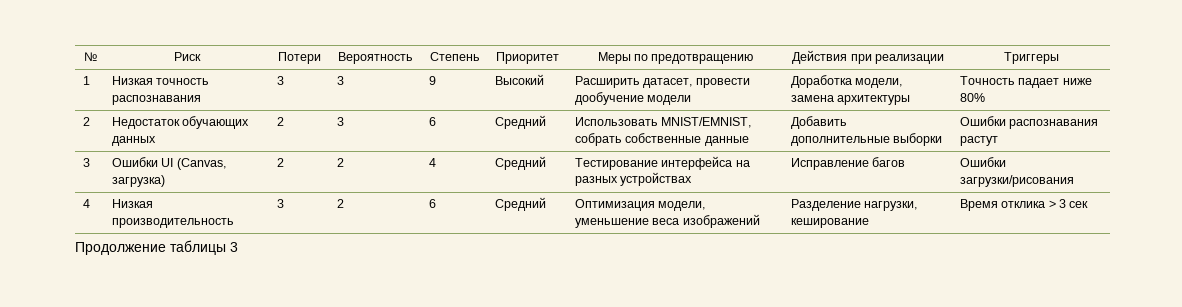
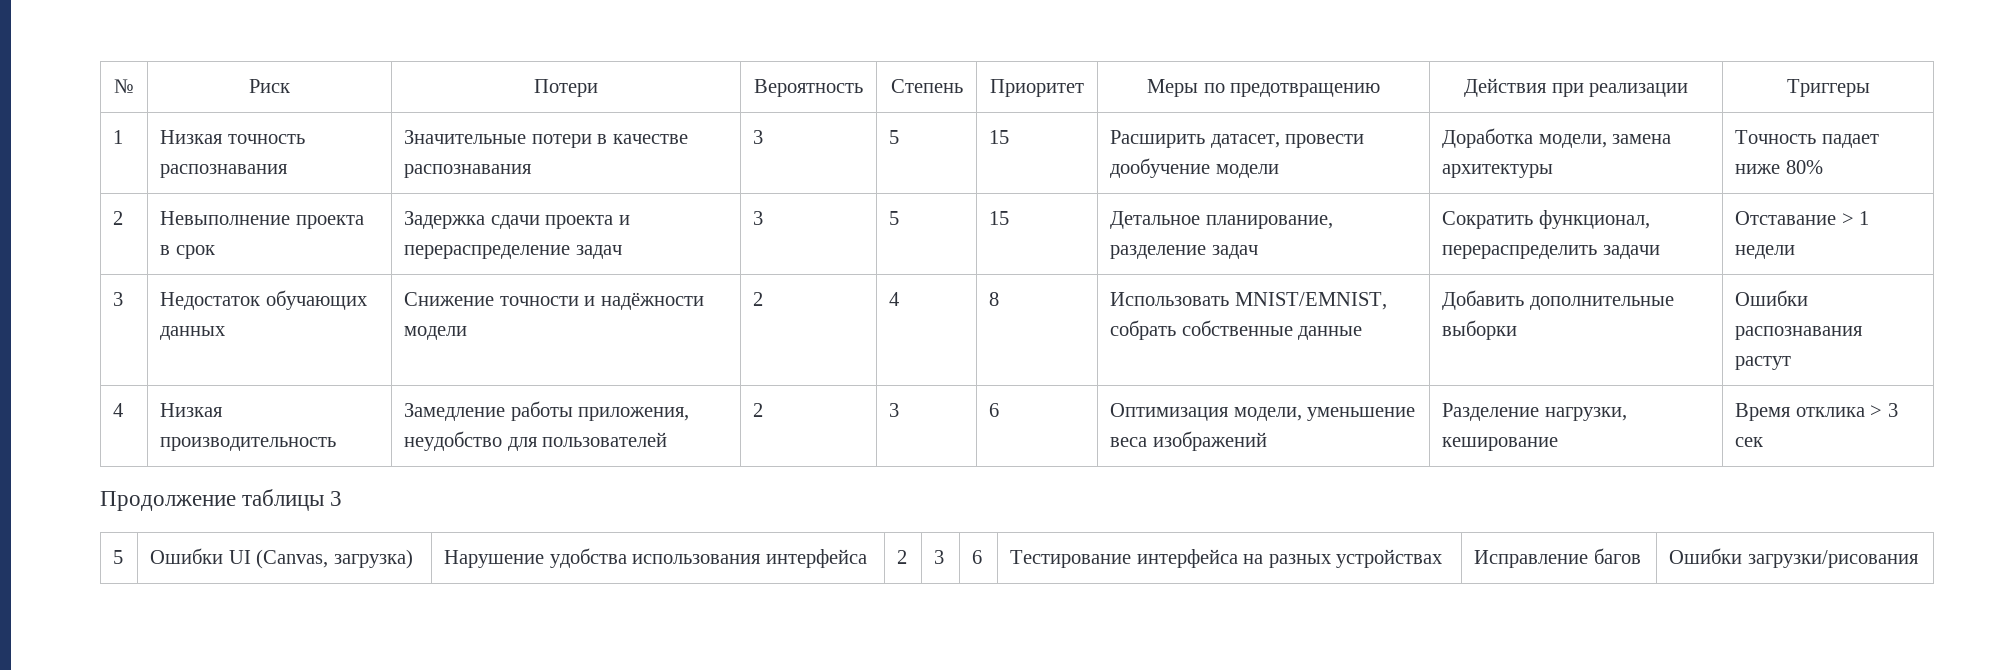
[276,76,284,85] [336,76,344,85] [428,76,436,85] [494,74,544,85] 3 | 3 | 9 | Высокий -> [404,130,688,148] [404,164,533,178] [753,130,764,144] [889,130,900,144] [989,130,1010,144] Значительные потери в качестве распознавания | 3 | 5 | 15
[111,116,250,129] [111,136,156,146] [276,117,284,126] [336,117,344,126] [428,117,436,126] [494,115,546,129] Недостаток обучающих данных | 2 | 3 | 6 | Средний -> [160,211,364,229] [160,245,215,259] [404,211,630,229] [404,245,622,259] [753,211,764,225] [889,211,900,225] [989,211,1010,225] [1110,211,1333,229] [1110,245,1258,259] [1442,210,1650,229] [1442,245,1660,259] [1735,211,1870,225] [1735,245,1796,259] [113,292,124,306] [160,290,367,310] [160,326,226,340] [404,292,704,310] [404,326,468,340] [753,292,764,306] [889,292,900,306] [989,292,1000,306] Невыполнение проекта в срок | Задержка сдачи проекта и перераспределение задач | 3 | 5 | 15 | Детальное планирование, разделение задач | Сократить функционал, перераспределить задачи | Отставание > 1 недели // 3 | Недостаток обучающих данных | Снижение точности и надёжности модели | 2 | 4 | 8
[82,158,90,167] [111,157,226,170] [111,175,165,187] [276,158,284,167] [336,158,344,167] [428,158,436,167] [494,156,546,170] [574,156,750,170] [574,172,693,186] [790,157,906,170] [959,157,1006,167] [959,175,1074,187] [82,199,90,208] [111,199,153,208] [111,218,234,228] [276,199,284,208] [336,199,344,208] [428,199,436,208] [494,197,546,211] 3 | Ошибки UI (Canvas, загрузка) | 2 | 2 | 4 | Средний | Тестирование интерфейса на разных устройствах | Исправление багов | Ошибки загрузки/рисования // 4 | Низкая производительность | 3 | 2 | 6 | Средний -> [113,403,124,417] [160,403,224,417] [160,437,337,451] [404,401,690,421] [404,431,668,451] [753,403,764,417] [889,403,900,417] [989,403,1000,417] 4 | Низкая производительность | Замедление работы приложения, неудобство для пользователей | 2 | 3 | 6
(238, 247) none -> [113,550,124,564] [150,548,413,569] [444,548,867,568] [897,550,908,564] [934,550,945,564] [972,550,983,564] [1010,549,1443,568] [1474,548,1641,568] [1669,548,1919,568] // 5 | Ошибки UI (Canvas, загрузка) | Нарушение удобства использования интерфейса | 2 | 3 | 6 | Тестирование интерфейса на разных устройствах | Исправление багов | Ошибки загрузки/рисования

